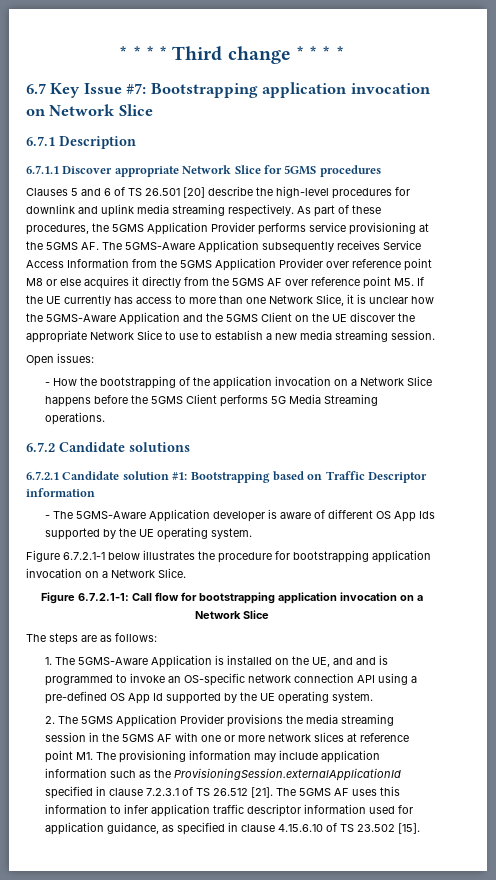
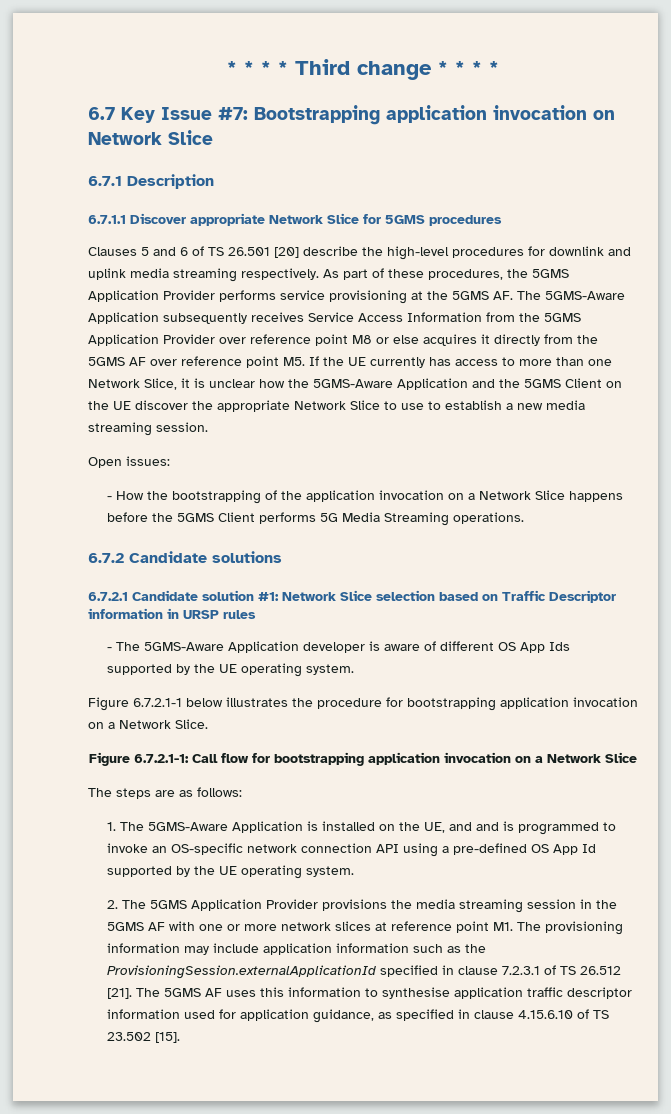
[190,472,270,483] Bootstrapping -> [282,590,435,601] Network Slice selection
(95, 492) none -> [167,608,256,619] in URSP rules
[124,804,149,814] infer -> [381,987,450,999] synthesise

